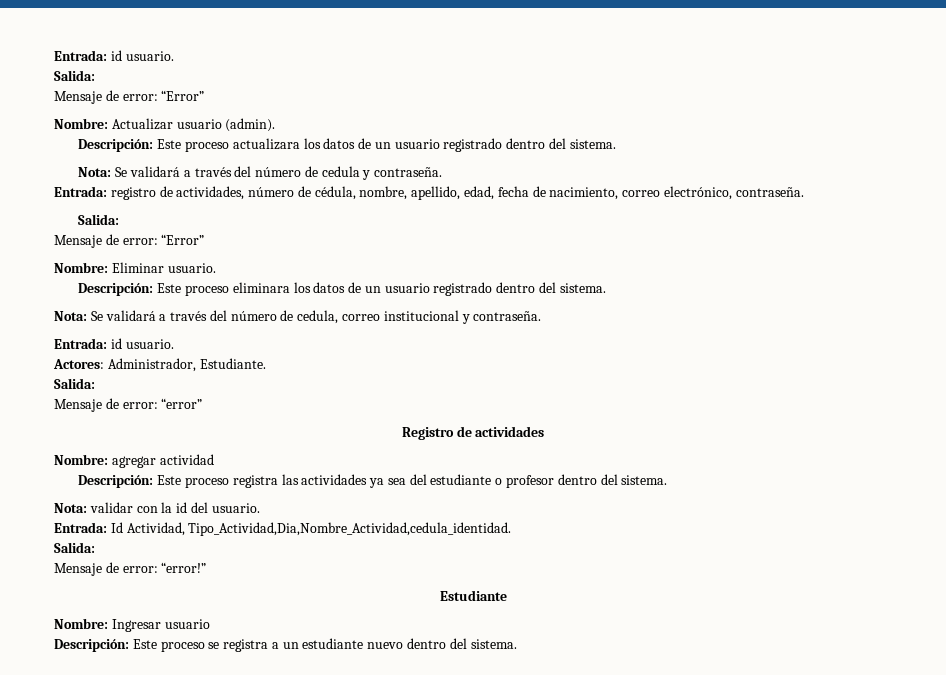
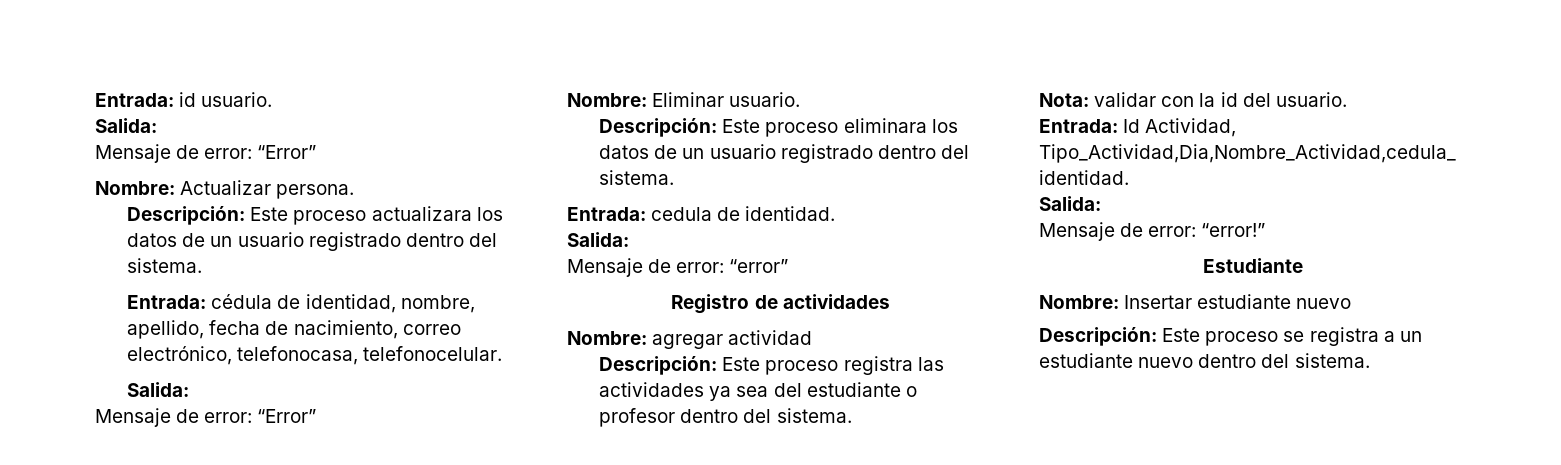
[176,118,276,132] usuario (admin). -> [276,184,355,199] persona.
[78,166,443,180] [54,186,356,200] Nota: Se validará a través del número de cedula y contraseña. // Entrada: registro de actividades, número de cédula, -> [127,294,396,313] Entrada: cédula de identidad,
[464,186,495,200] edad, -> (205, 329) none
[735,187,804,197] contraseña. -> [237,346,503,365] telefonocasa, telefonocelular.
[54,310,542,324] [54,338,174,349] [53,358,266,372] Nota: Se validará a través del número de cedula, correo institucional y contraseña. // Entrada: id usuario. // Actores: Administrador, Estudiante. -> [567,206,836,221] Entrada: cedula de identidad.
[111,619,210,632] Ingresar usuario -> [1124,294,1352,309] Insertar estudiante nuevo

